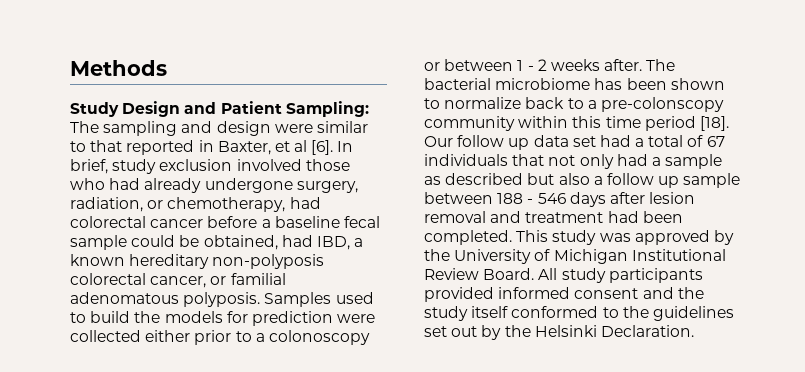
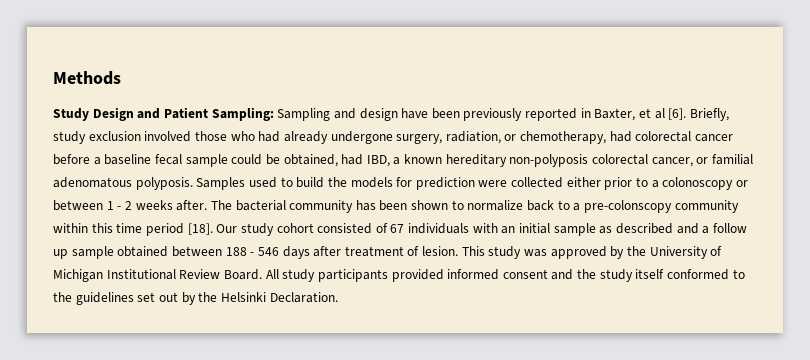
[70,121,368,136] [70,140,123,152] The sampling and design were similar to that -> [277,108,523,121] Sampling and design have been previously
[337,141,354,152] [70,159,108,174] In brief, -> [689,108,729,121] Briefly,
[495,78,591,90] microbiome -> [289,200,354,213] community
[457,135,725,150] [424,154,661,169] follow up data set had a total of 67 individuals that not only had a -> [240,223,551,236] study cohort consisted of 67 individuals with an initial
[527,173,590,185] but also -> [676,223,699,234] and
(741, 180) none -> [117,246,169,257] obtained
[649,192,696,204] [424,211,683,223] [424,230,512,245] lesion removal and treatment had been completed. -> [344,246,459,257] treatment of lesion.

